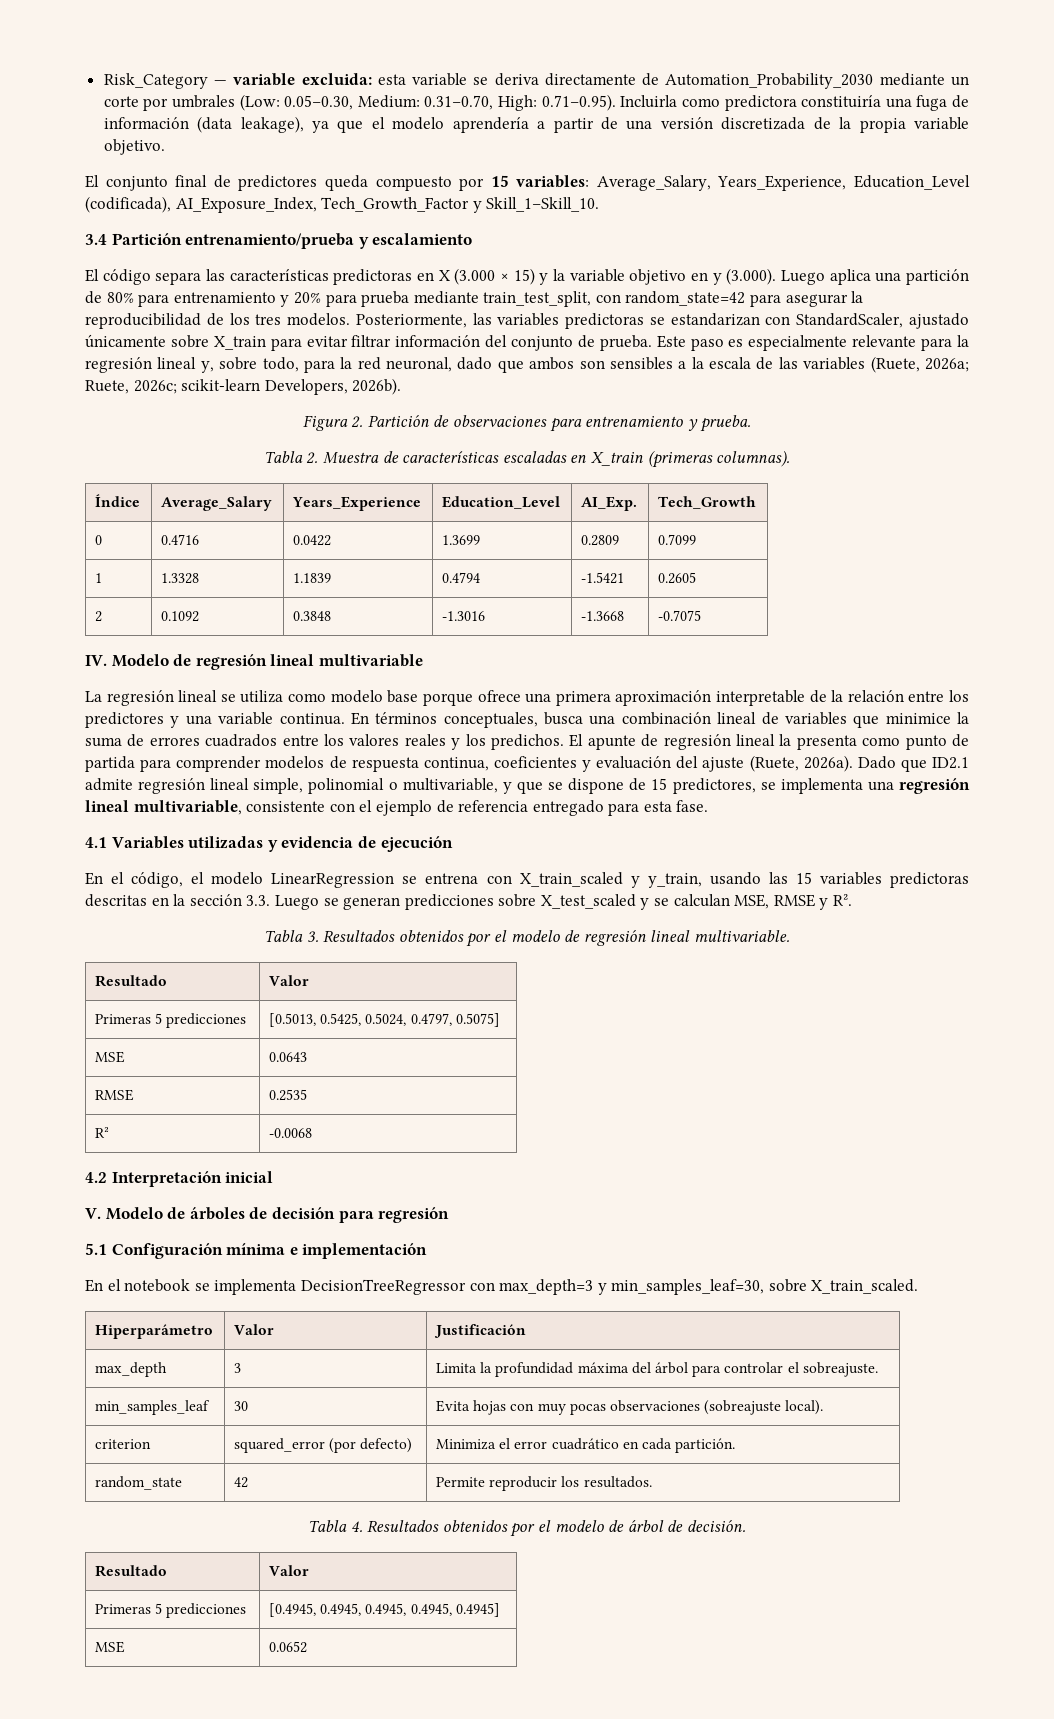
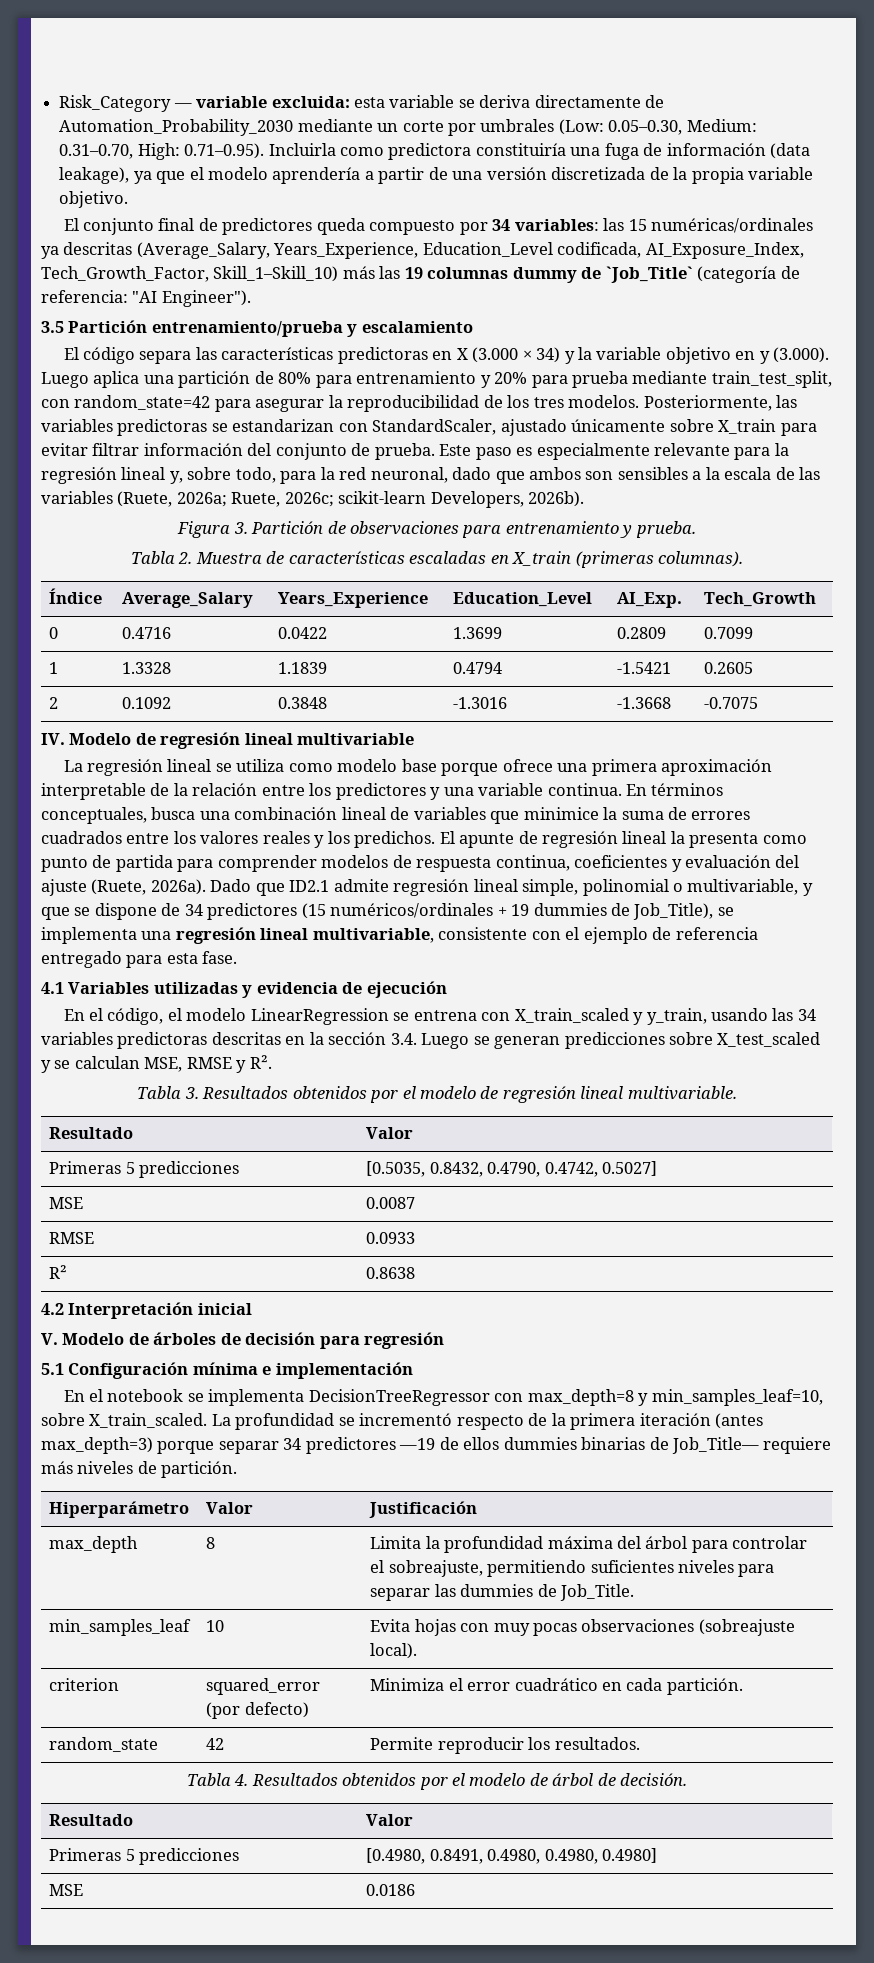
[490,175,970,191] [85,196,600,213] [85,234,107,245] 15 variables: Average_Salary, Years_Experience, Education_Level (codificada), AI_Exposure_Index, Tech_Growth_Factor y Skill_1–Skill_10. // 3.4 -> [492,218,813,233] [41,242,804,259] [41,266,800,283] [41,290,251,307] [41,321,64,333] 34 variables: las 15 numéricas/ordinales ya descritas (Average_Salary, Years_Experience, Education_Level codificada, AI_Exposure_Index, Tech_Growth_Factor, Skill_1–Skill_10) más las 19 columnas dummy de `Job_Title` (categoría de referencia: "AI Engineer"). // 3.5
[513,268,535,285] 15) -> [536,347,561,363] 34)
[351,416,364,428] 2. -> [233,522,248,534] 3.
[651,778,756,794] 15 predictores, -> [184,903,714,920] 34 predictores (15 numéricos/ordinales + 19 dummies de Job_Title),
[795,872,812,884] 15 -> [797,1009,816,1021] 34
[246,895,271,906] 3.3. -> [390,1033,417,1045] 3.4.
[269,1013,500,1027] [95,1051,126,1063] [269,1052,308,1062] [0.5013, 0.5425, 0.5024, 0.4797, 0.5075] // MSE | 0.0643 -> [366,1161,658,1177] [49,1197,84,1209] [366,1197,416,1209] [0.5035, 0.8432, 0.4790, 0.4742, 0.5027] // MSE | 0.0087
[269,1089,308,1101] 0.2535 -> [366,1232,416,1244] 0.0933
[269,1128,313,1138] -0.0068 -> [366,1267,416,1279] 0.8638
[499,1279,765,1295] max_depth=3 y min_samples_leaf=30, -> [527,1389,823,1406] max_depth=8 y min_samples_leaf=10,
(919, 1286) none -> [211,1413,764,1430] [41,1437,832,1454] [41,1461,238,1478] La profundidad se incrementó respecto de la primera iteración (antes max_depth=3) porque separar 34 predictores —19 de ellos dummies binarias de Job_Title— requiere más niveles de partición.
[234,1363,242,1373] 3 -> [206,1537,216,1549] 8
[802,1362,878,1377] sobreajuste. -> [388,1560,775,1577] [370,1584,635,1601] sobreajuste, permitiendo suficientes niveles para separar las dummies de Job_Title.
[234,1401,249,1411] 30 -> [206,1620,225,1632] 10
[269,1603,500,1617] [95,1641,126,1653] [269,1641,308,1653] [0.4945, 0.4945, 0.4945, 0.4945, 0.4945] // MSE | 0.0652 -> [366,1848,658,1864] [49,1884,84,1896] [366,1884,416,1896] [0.4980, 0.8491, 0.4980, 0.4980, 0.4980] // MSE | 0.0186

